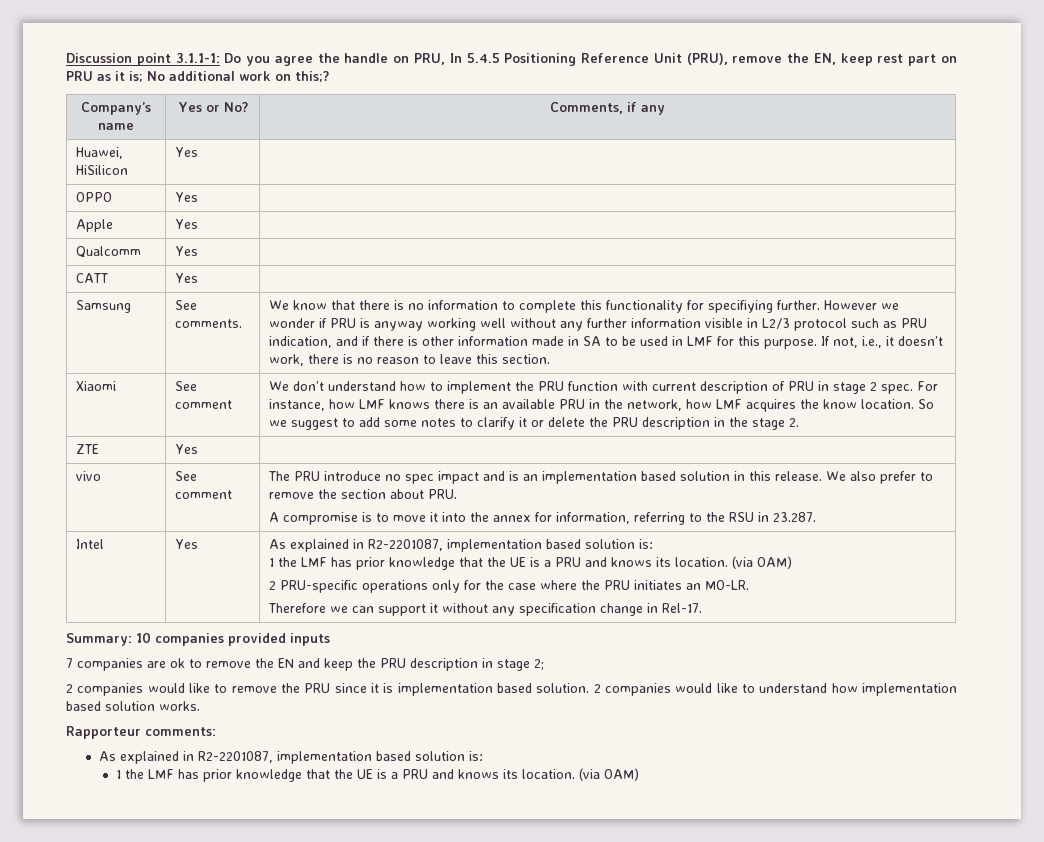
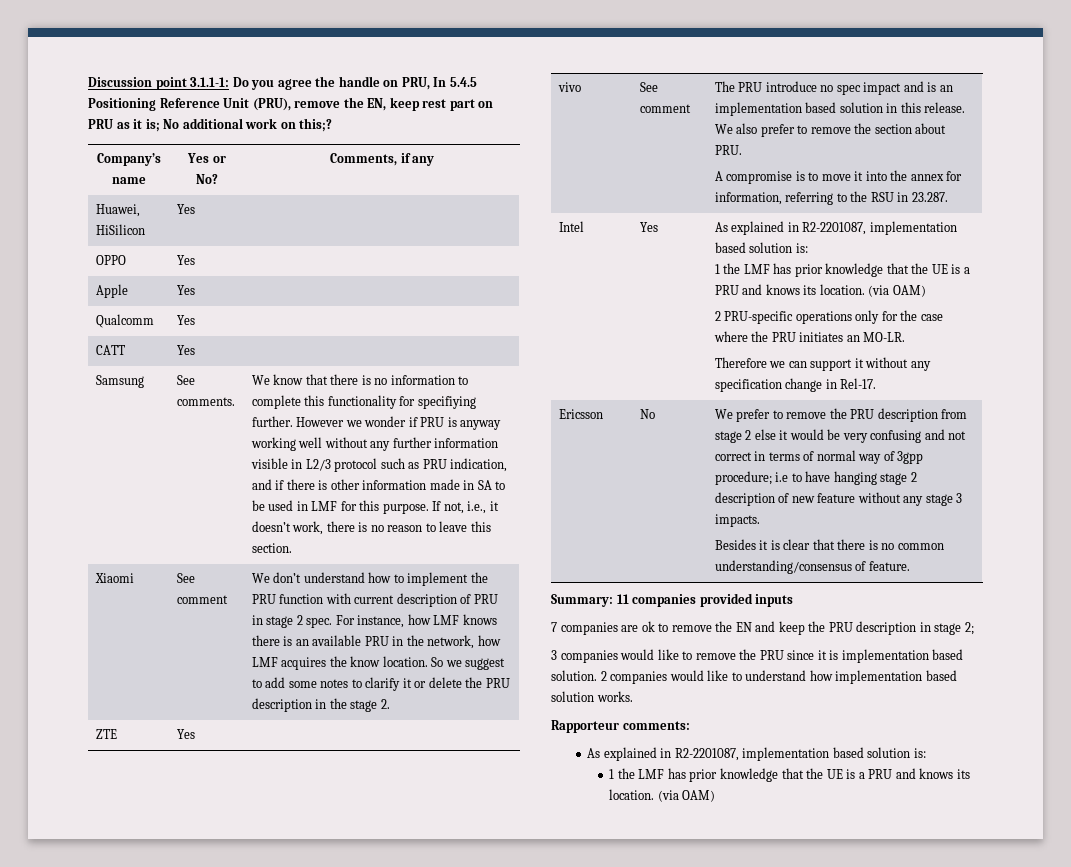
(702, 608) none -> [558,409,603,419] [639,409,655,419] [714,408,968,422] [714,429,967,443] [714,450,924,464] [714,471,917,485] [714,492,963,506] [714,514,760,527] [714,539,944,550] [714,560,910,574] // Ericsson | No | We prefer to remove the PRU description from stage 2 else it would be very confusing and not correct in terms of normal way of 3gpp procedure; i.e to have hanging stage 2 description of new feature without any stage 3 impacts. // Besides it is clear that there is no common understanding/consensus of feature.
[136,632,151,643] 10 -> [616,594,629,604] 11
[66,684,73,693] 2 -> [551,650,557,660] 3

